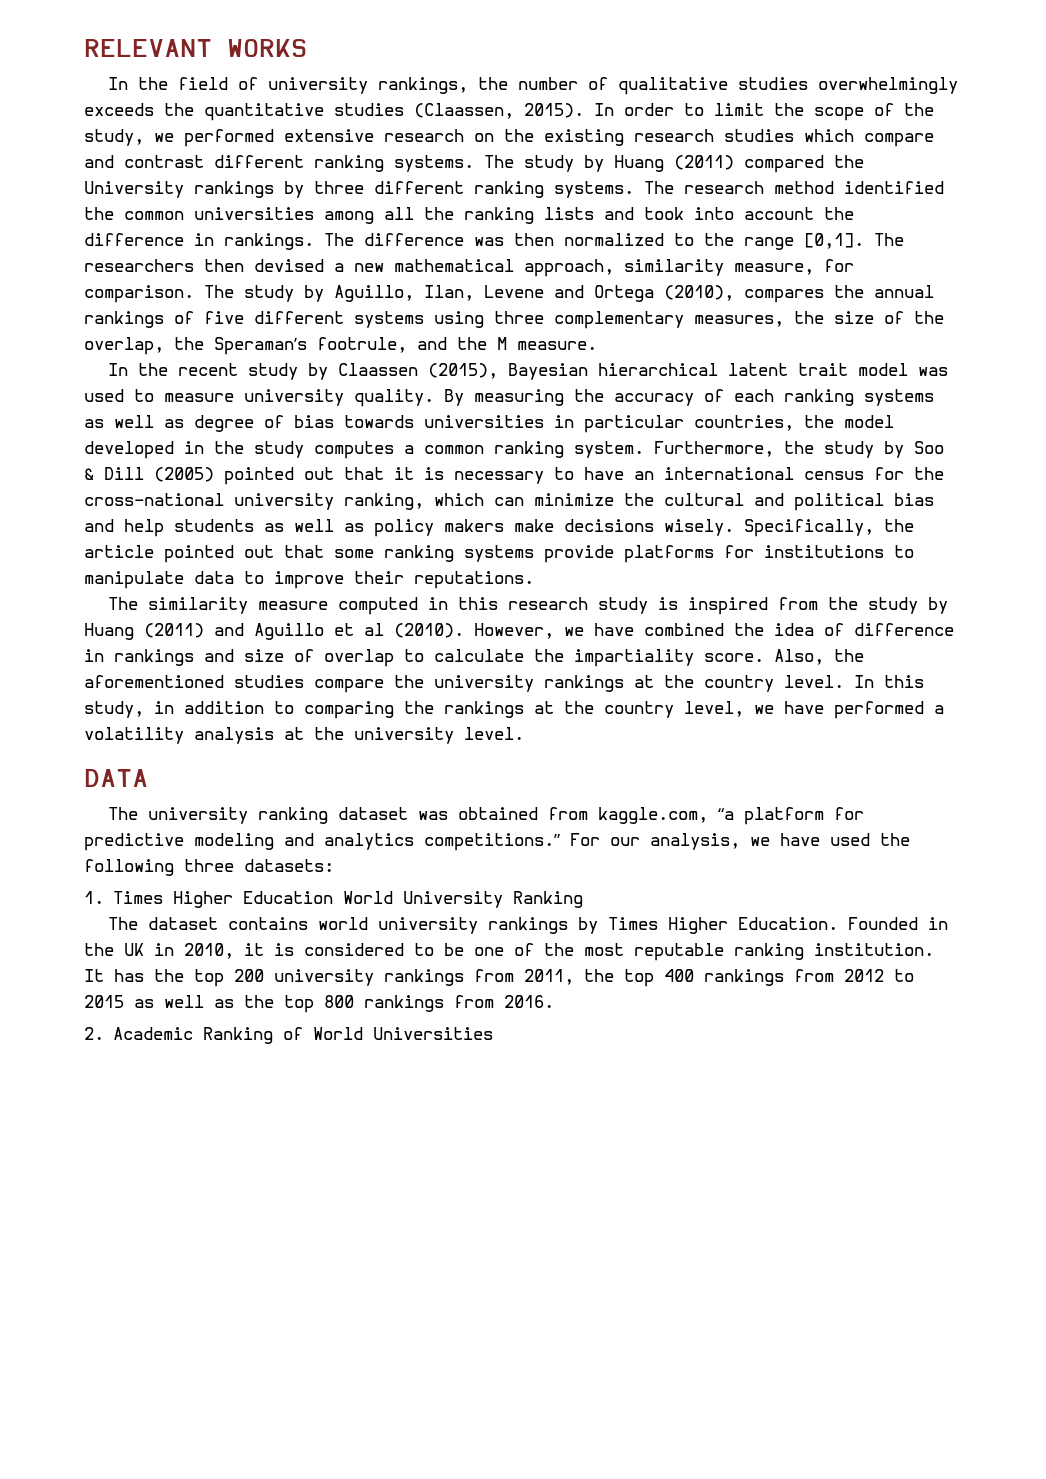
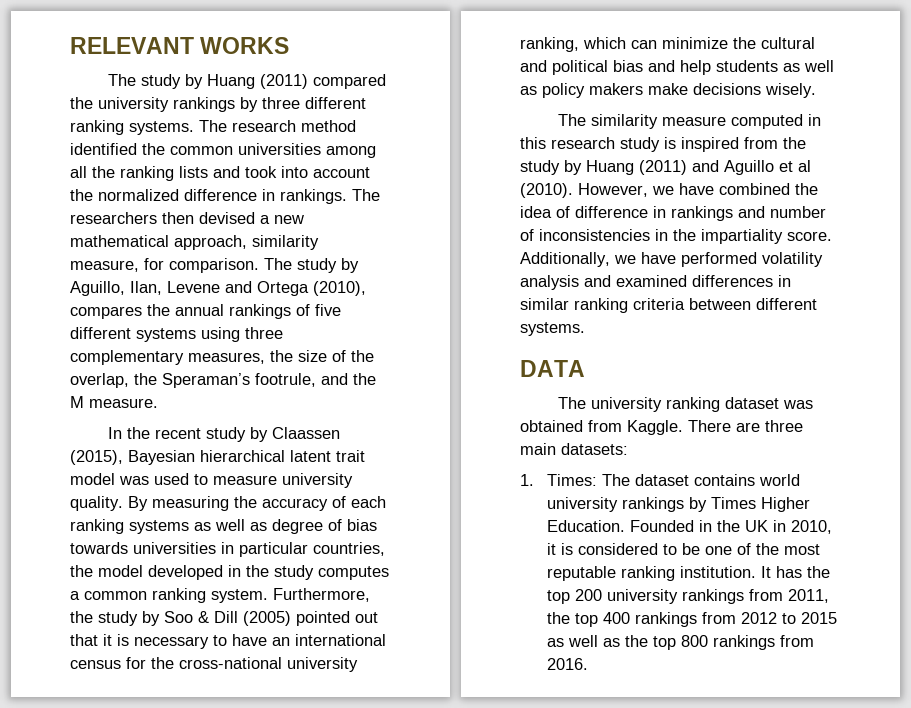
[107,77,958,95] [84,103,934,121] [84,129,934,147] [84,155,474,172] In the field of university rankings, the number of qualitative studies overwhelmingly exceeds the quantitative studies (Claassen, 2015). In order to limit the scope of the study, we performed extensive research on the existing research studies which compare and contrast different ranking systems. -> (290, 45) none
[84,181,184,198] University -> [98,97,169,112] university
(854, 213) none -> [98,189,179,201] normalized
[364,233,904,250] difference was then normalized to the range [0,1]. The -> (380, 195) none
[744,519,914,537] [84,545,914,563] [84,571,534,589] Specifically, the article pointed out that some ranking systems provide platforms for institutions to manipulate data to improve their reputations. -> (816, 90) none
[244,649,864,667] [84,675,924,693] [84,701,744,719] size of overlap to calculate the impartiality score. Also, the aforementioned studies compare the university rankings at the country level. In this study, in addition to comparing the rankings at the country level, -> [770,206,826,218] [520,229,832,244] [520,252,610,267] number of inconsistencies in the impartiality score. Additionally,
[934,705,944,714] a -> (757, 259) none
[284,727,524,744] at the university level. -> [584,275,791,287] [520,298,817,313] [520,322,585,336] and examined differences in similar ranking criteria between different systems.
[597,807,864,825] [84,833,910,851] [84,859,334,876] [84,891,583,908] kaggle.com, “a platform for predictive modeling and analytics competitions.” For our analysis, we have used the following three datasets: // 1. Times Higher Education World University Ranking // -> [627,420,803,435] [520,443,628,455] [520,474,598,486] Kaggle. There are three main datasets: // 1. Times:
[84,1027,493,1044] // 2. Academic Ranking of World Universities -> (589, 664) none

